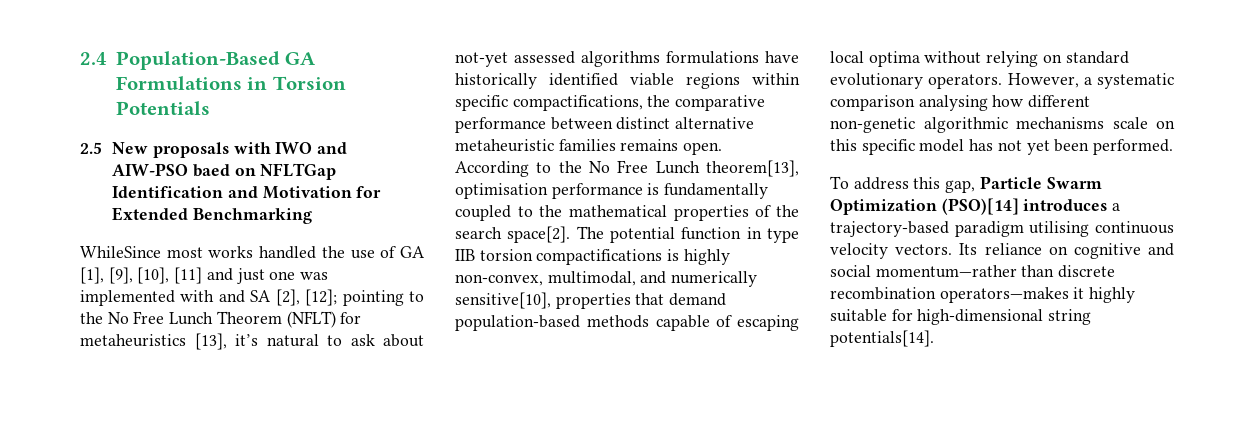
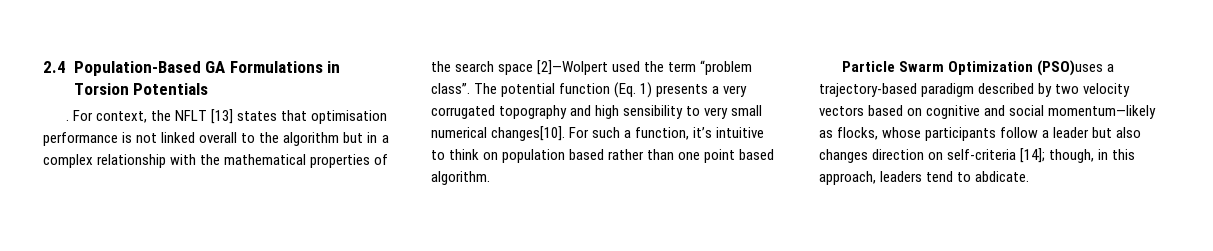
[80,142,348,158] [112,163,337,180] [112,186,382,199] [112,207,312,224] [80,246,426,259] [80,267,329,284] [80,289,425,306] [80,311,362,328] [80,333,424,350] [455,51,799,67] [455,73,800,89] [455,95,766,111] [455,117,755,133] [455,139,723,155] [455,160,799,177] [455,183,769,199] [455,205,533,221] 2.5 New proposals with IWO and AIW-PSO baed on NFLTGap Identification and Motivation for Extended Benchmarking // WhileSince most works handled the use of GA [1], [9], [10], [11] and just one was implemented with and SA [2], [12]; pointing to the No Free Lunch Theorem (NFLT) for metaheuristics [13], it’s natural to ask about not-yet assessed algorithms formulations have historically identified viable regions within specific compactifications, the comparative performance between distinct alternative metaheuristic families remains open. According to the No Free Lunch theorem[13], optimisation performance is fundamentally coupled to -> [65,109,388,124] [43,132,389,146] [43,154,197,168] . For context, the NFLT [13] states that optimisation performance is not linked overall to the algorithm but in a complex relationship with
[507,226,799,243] [455,249,730,265] [455,271,758,287] [455,292,727,309] [455,315,799,331] [830,51,1129,67] [830,73,1174,89] [830,95,1091,111] [830,117,1175,133] [830,139,1174,155] [830,176,976,193] space[2]. The potential function in type IIB torsion compactifications is highly non-convex, multimodal, and numerically sensitive[10], properties that demand population-based methods capable of escaping local optima without relying on standard evolutionary operators. However, a systematic comparison analysing how different non-genetic algorithmic mechanisms scale on this specific model has not yet been performed. // To address this gap, -> [498,60,753,75] [431,82,748,98] [431,105,763,119] [431,126,765,141] [431,149,775,163] [431,171,490,185] space [2]—Wolpert used the term “problem class”. The potential function (Eq. 1) presents a very corrugated topography and high sensibility to very small numerical changes[10]. For such a function, it’s intuitive to think on population based rather than one point based algorithm. //
[941,198,1108,215] (PSO)[14] introduces -> [1036,60,1103,76] (PSO)uses
[1029,221,1174,237] [830,243,1174,259] [830,265,1116,278] [830,287,1136,303] [830,309,1092,325] [830,330,934,347] utilising continuous velocity vectors. Its reliance on cognitive and social momentum—rather than discrete recombination operators—makes it highly suitable for high-dimensional string potentials[14]. -> [978,83,1131,97] [819,105,1157,119] [819,127,1142,141] [819,148,1136,163] [819,171,1030,185] described by two velocity vectors based on cognitive and social momentum—likely as flocks, whose participants follow a leader but also changes direction on self-criteria [14]; though, in this approach, leaders tend to abdicate.

